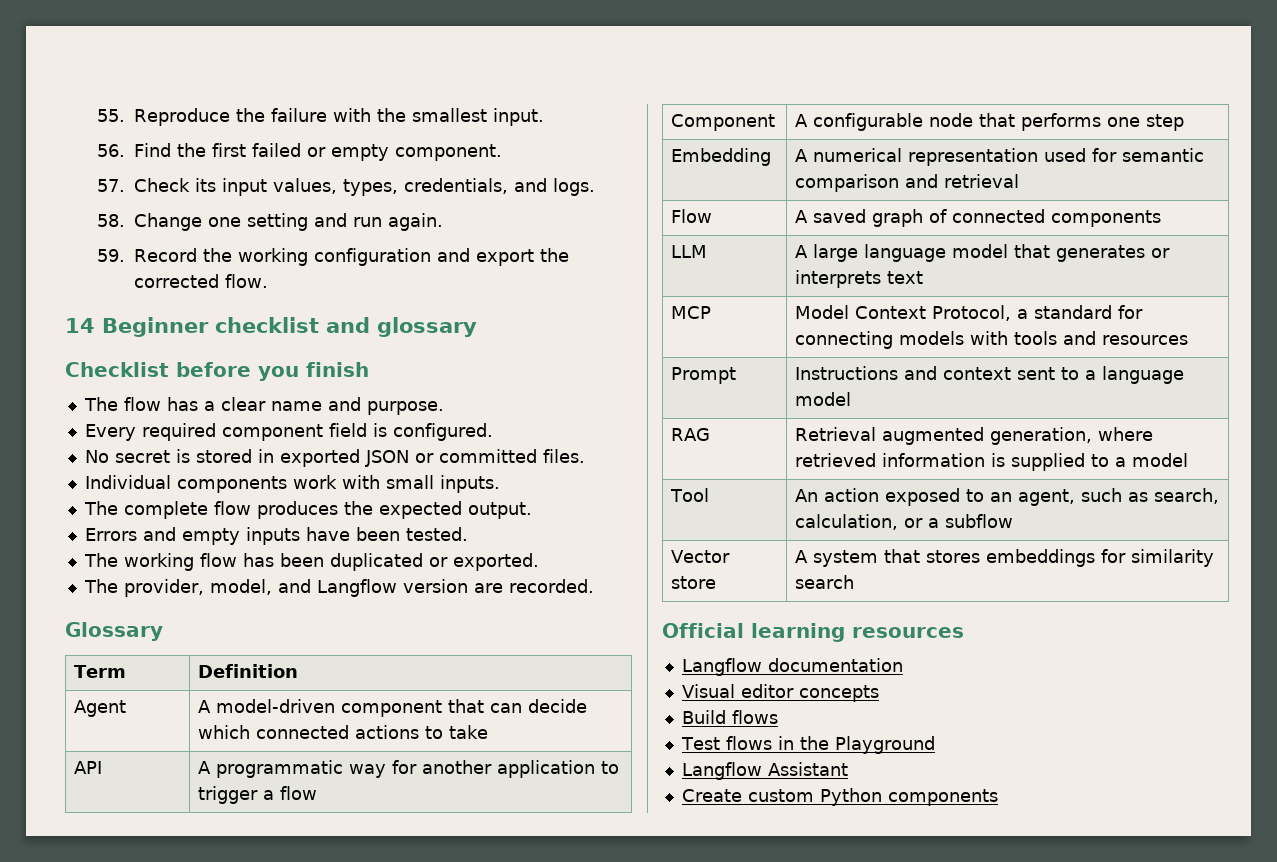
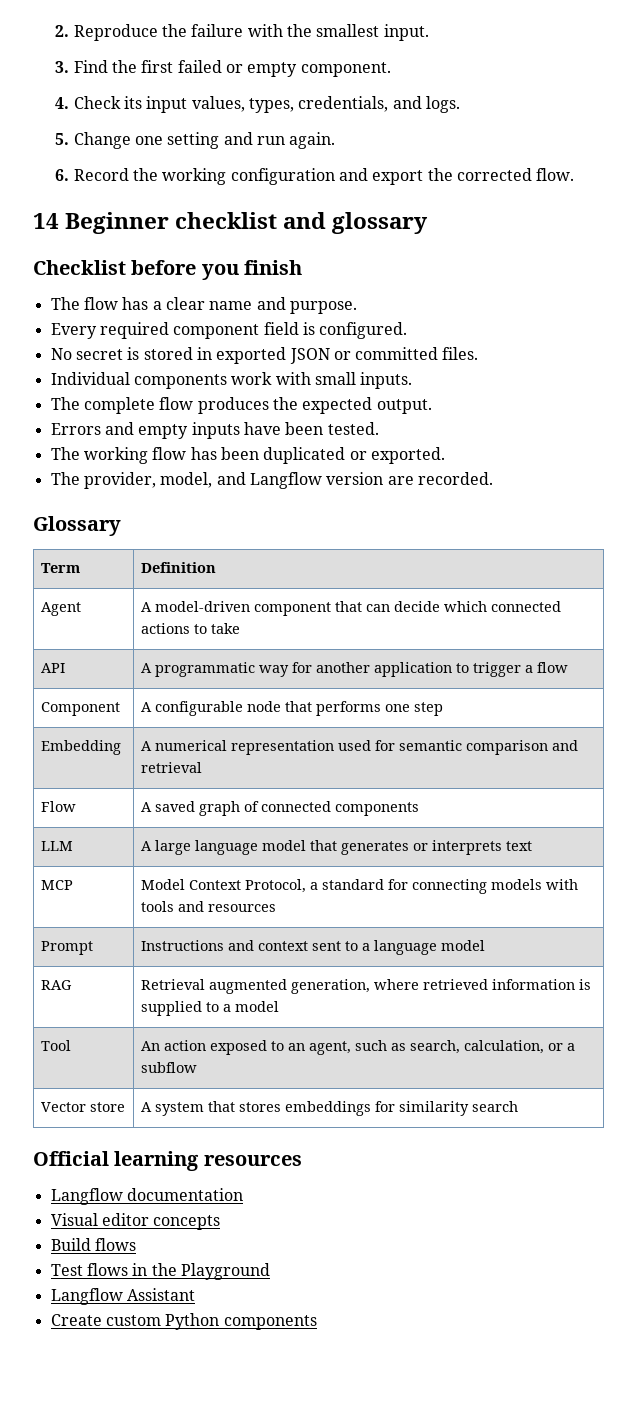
[96,109,125,122] 55. -> [55,25,70,37] 2.
[96,144,125,157] 56. -> [55,61,70,73] 3.
[96,179,125,192] 57. -> [55,97,70,109] 4.
[96,214,125,227] 58. -> [55,133,70,145] 5.
[96,249,125,262] 59. -> [55,169,70,181] 6.

